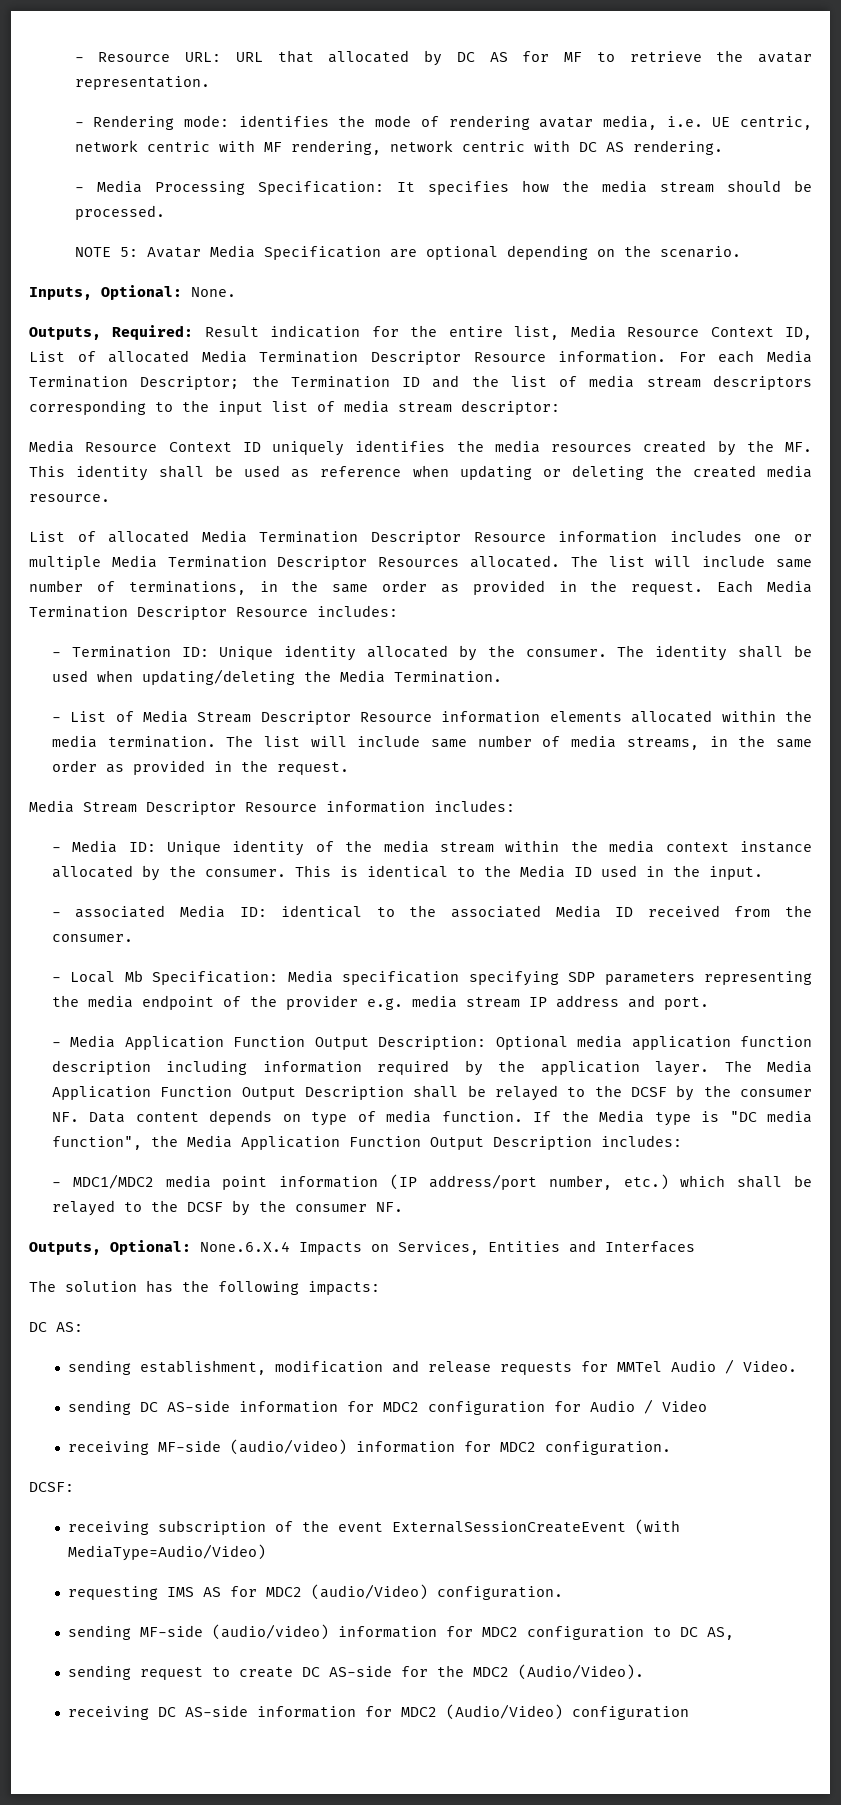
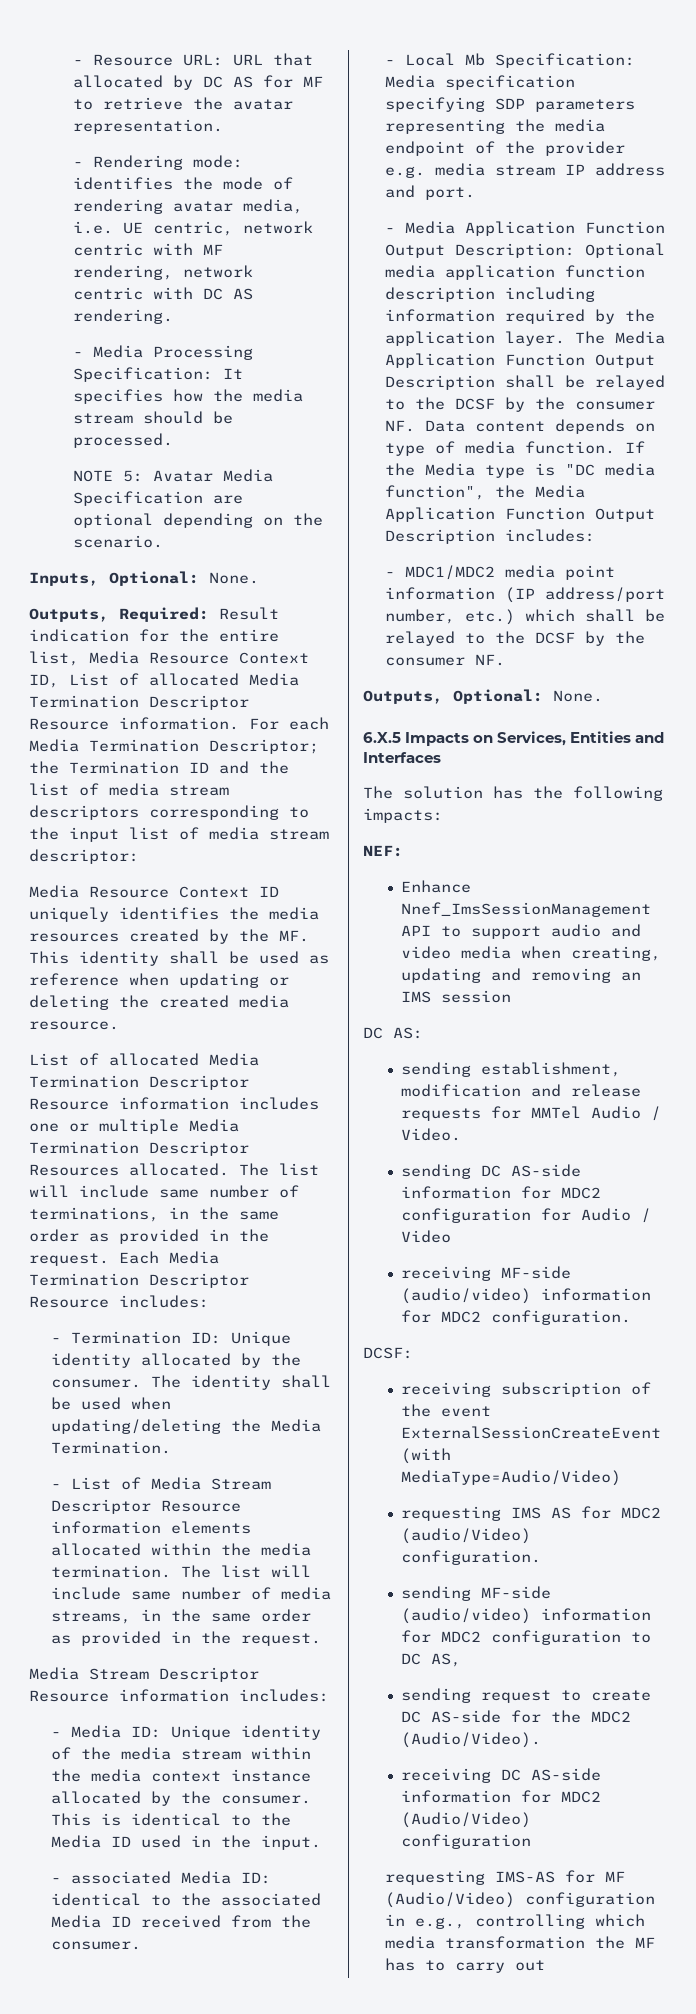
[200,1241,290,1252] None.6.X.4 -> [553,690,603,702] [363,732,401,743] None. // 6.X.5
(380, 1288) none -> [363,845,403,857] [400,880,471,893] [400,902,651,917] [400,924,641,939] [400,946,661,961] [400,968,641,983] [400,990,511,1003] // NEF: // Enhance Nnef_ImsSessionManagement API to support audio and video media when creating, updating and removing an IMS session
(689, 1713) none -> [385,1870,626,1885] [385,1892,656,1908] [385,1914,646,1929] [385,1936,656,1949] [385,1958,546,1973] // requesting IMS-AS for MF (Audio/Video) configuration in e.g., controlling which media transformation the MF has to carry out

